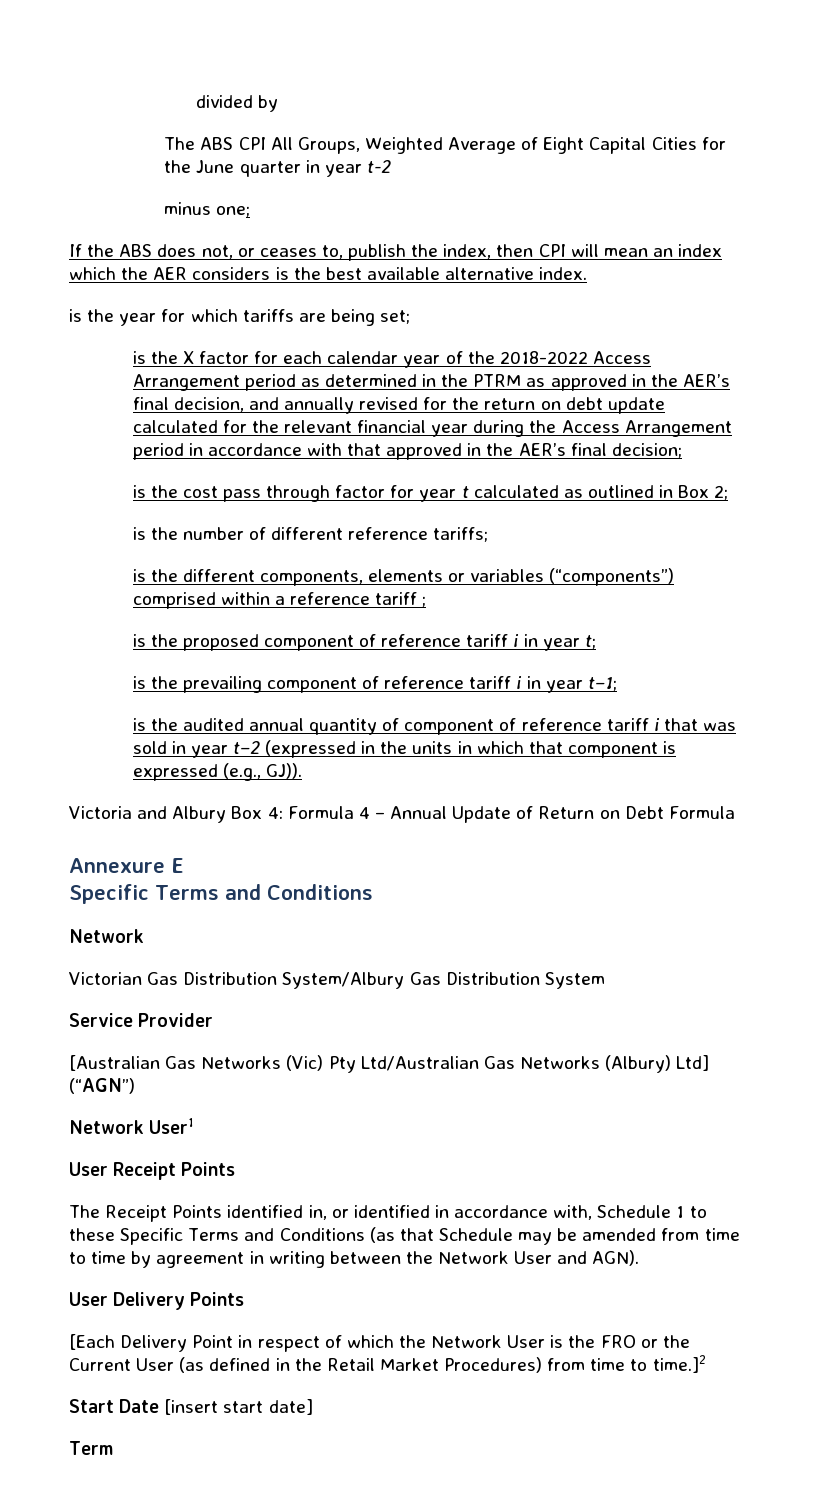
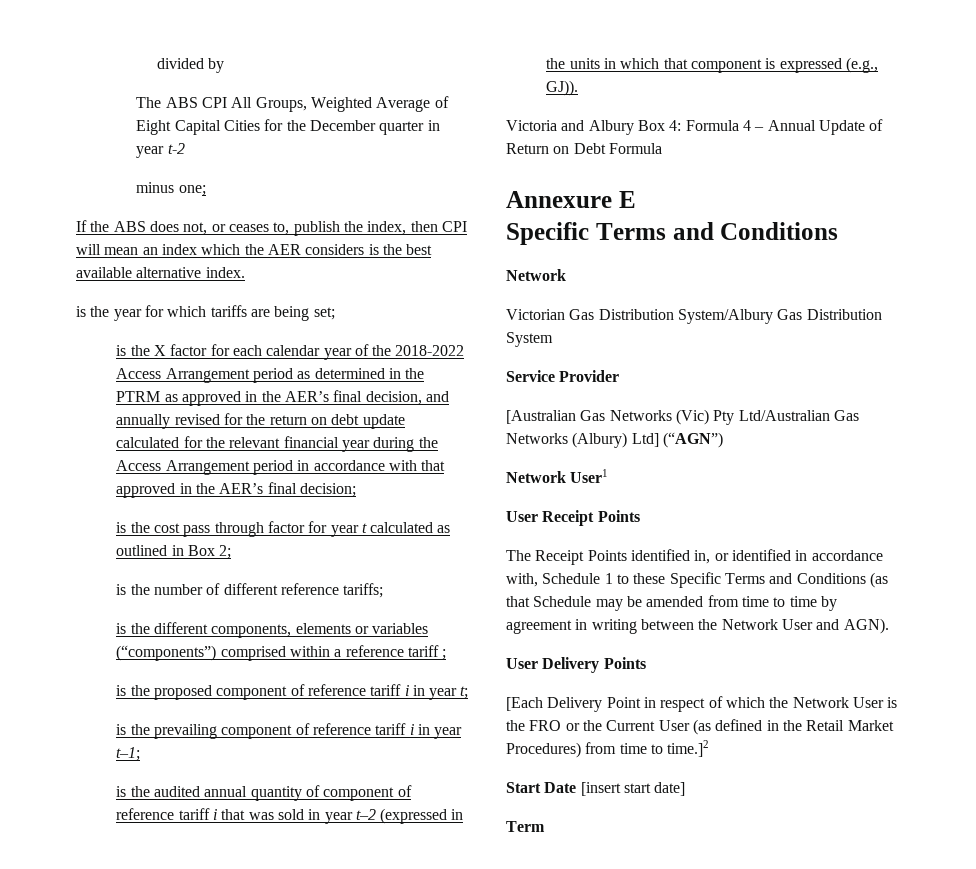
[196,160,235,173] June -> [310,120,377,131] December

